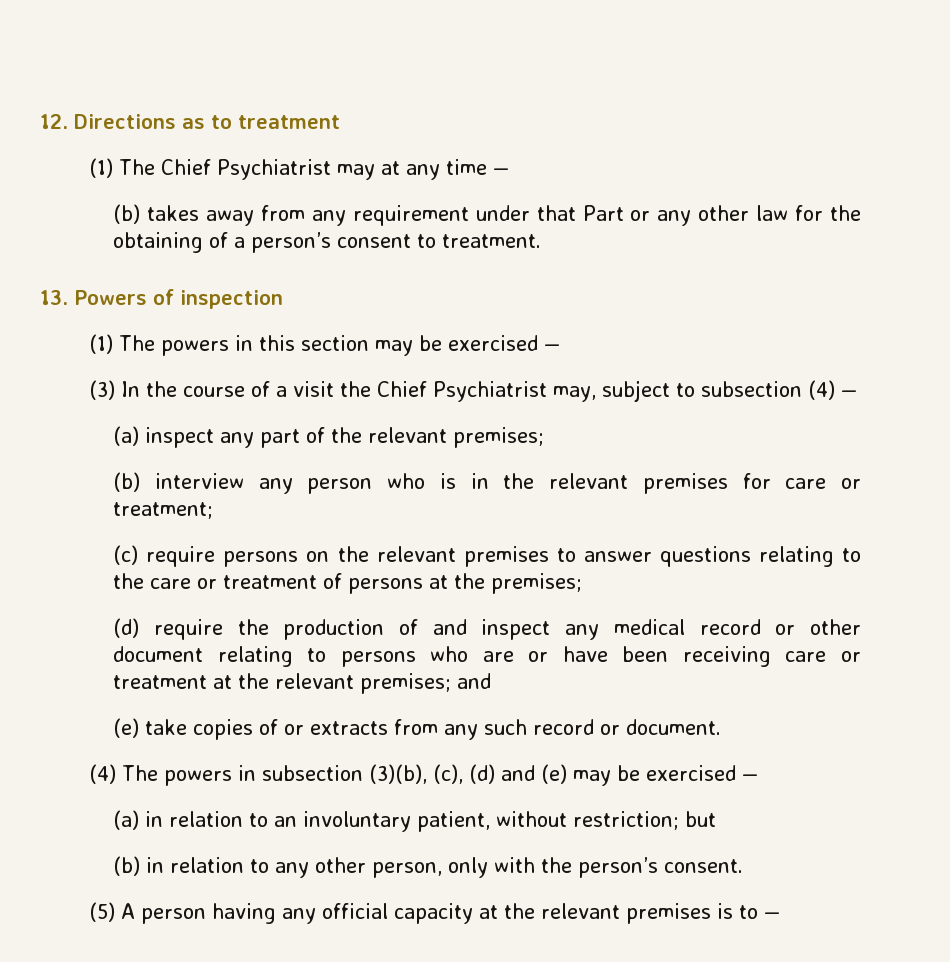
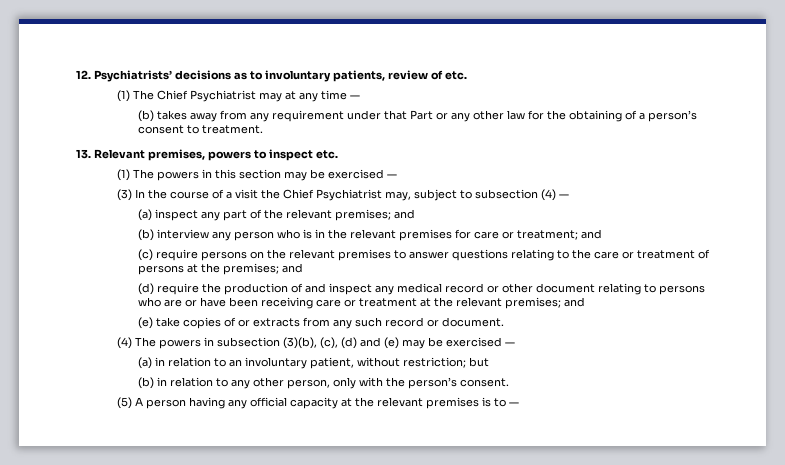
[74,114,340,129] Directions as to treatment -> [93,70,467,82] Psychiatrists’ decisions as to involuntary patients, review of etc.
[74,289,283,309] Powers of inspection -> [93,149,338,161] Relevant premises, powers to inspect etc.
(545, 437) none -> [394,209,416,219] and
(214, 510) none -> [581,229,603,239] and
(583, 583) none -> [282,263,304,273] and

